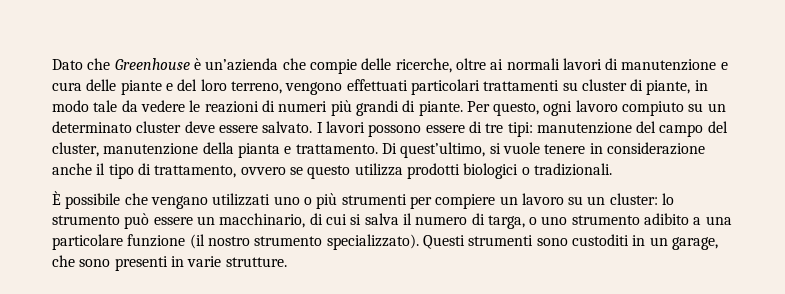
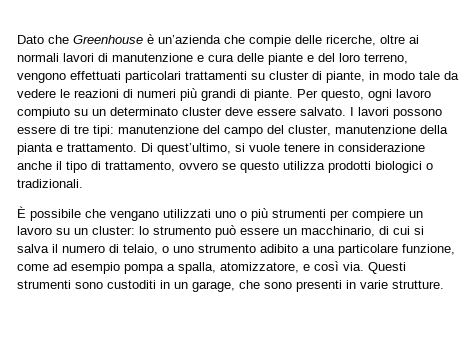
[487,215,525,229] targa, -> [123,244,158,255] telaio,
[127,234,419,250] funzione (il nostro strumento specializzato). -> [402,244,455,255] [17,261,364,274] funzione, come ad esempio pompa a spalla, atomizzatore, e così via.

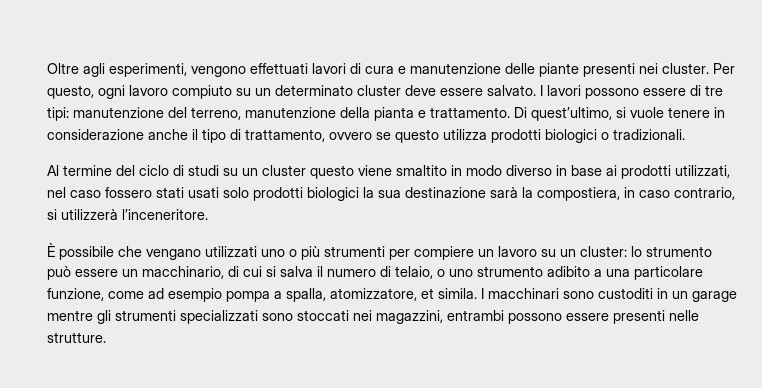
[17,34,419,47] [17,53,408,65] [17,71,459,83] [17,88,293,101] Dato che Greenhouse è un’azienda che compie delle ricerche, oltre ai normali lavori di manutenzione e cura delle piante e del loro terreno, vengono effettuati particolari trattamenti su cluster di piante, in modo tale da vedere le reazioni di numeri più grandi di piante. -> [47,63,709,77] Oltre agli esperimenti, vengono effettuati lavori di cura e manutenzione delle piante presenti nei cluster.
[224,125,331,137] campo del cluster, -> [191,107,241,120] terreno,
(83, 183) none -> [47,165,730,179] [47,187,735,201] [47,209,208,220] // Al termine del ciclo di studi su un cluster questo viene smaltito in modo diverso in base ai prodotti utilizzati, nel caso fossero stati usati solo prodotti biologici la sua destinazione sarà la compostiera, in caso contrario, si utilizzerà l’inceneritore.
[303,261,406,274] [17,280,388,292] e così via. Questi strumenti sono custoditi in un garage, che sono presenti in varie -> [421,288,737,302] [47,310,699,324] et simila. I macchinari sono custoditi in un garage mentre gli strumenti specializzati sono stoccati nei magazzini, entrambi possono essere presenti nelle

